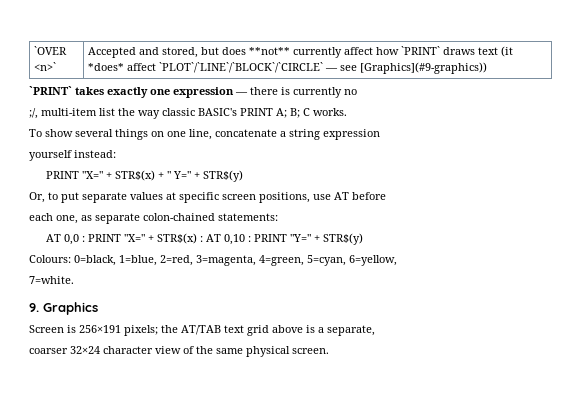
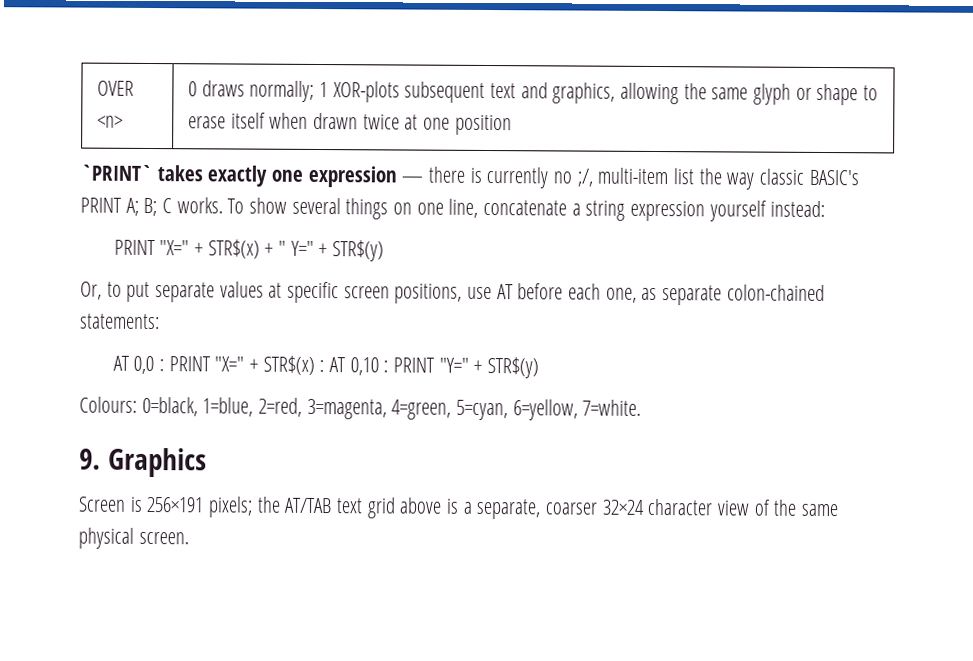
[33,46,67,55] [33,62,56,71] [87,46,513,58] [87,62,487,74] `OVER <n>` | Accepted and stored, but does **not** currently affect how `PRINT` draws text (it *does* affect `PLOT`/`LINE`/`BLOCK`/`CIRCLE` — see [Graphics](#9-graphics)) -> [96,80,134,96] [96,115,123,128] [187,80,878,106] [187,112,512,136] OVER <n> | 0 draws normally; 1 XOR-plots subsequent text and graphics, allowing the same glyph or shape to erase itself when drawn twice at one position
(357, 92) // -> (573, 177) none
(347, 112) // -> (223, 205) none
(380, 134) // -> (706, 211) none
(386, 196) // -> (564, 291) none
(397, 260) // -> (578, 410) none
(375, 330) // -> (541, 509) none

